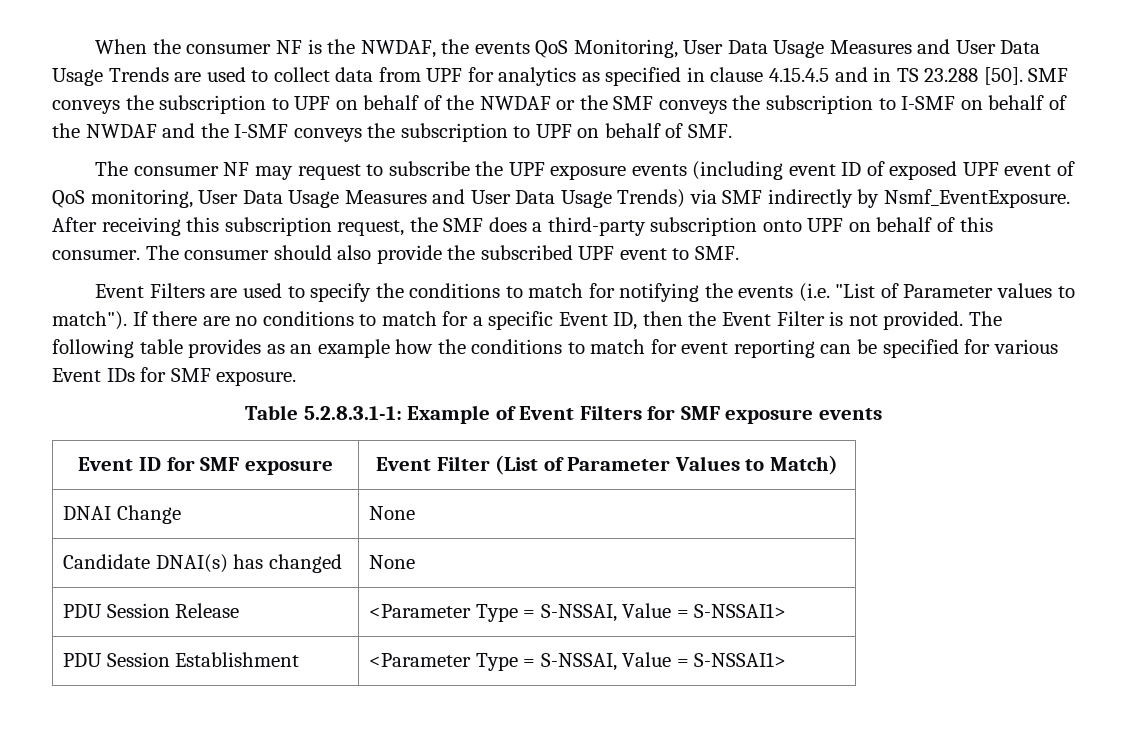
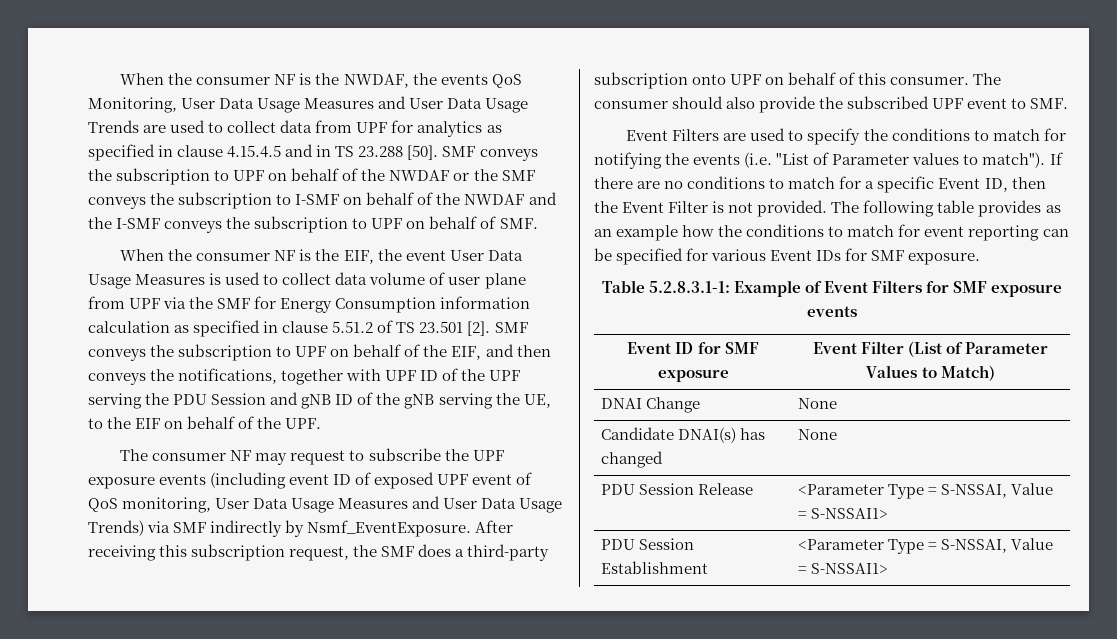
(732, 131) none -> [120,249,523,264] [88,272,526,289] [88,296,531,313] [88,320,528,337] [88,344,551,361] [88,368,521,385] [88,392,551,409] [88,416,322,429] // When the consumer NF is the EIF, the event User Data Usage Measures is used to collect data volume of user plane from UPF via the SMF for Energy Consumption information calculation as specified in clause 5.51.2 of TS 23.501 [2]. SMF conveys the subscription to UPF on behalf of the EIF, and then conveys the notifications, together with UPF ID of the UPF serving the PDU Session and gNB ID of the gNB serving the UE, to the EIF on behalf of the UPF.

